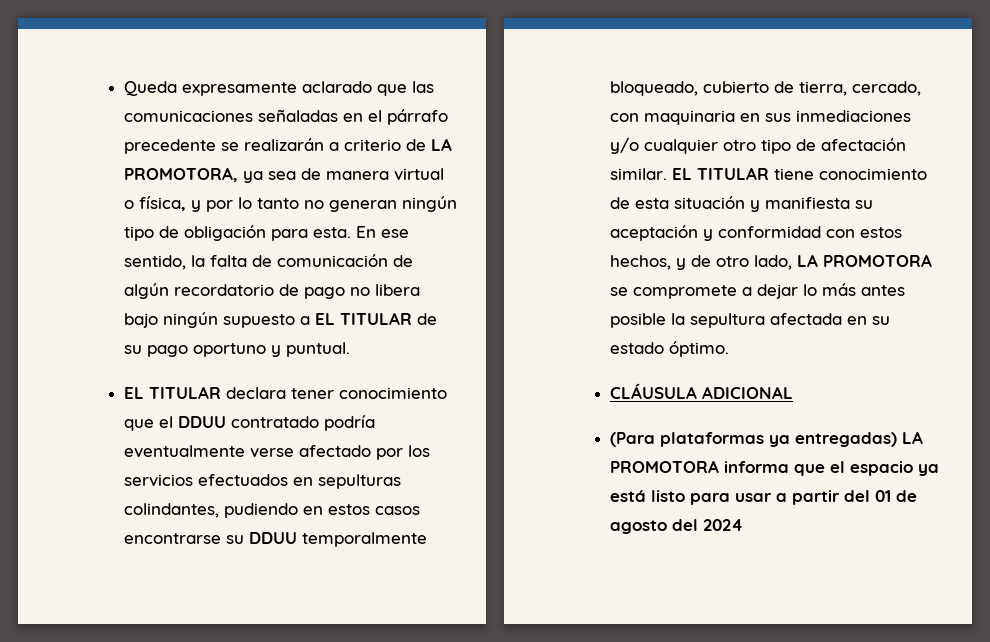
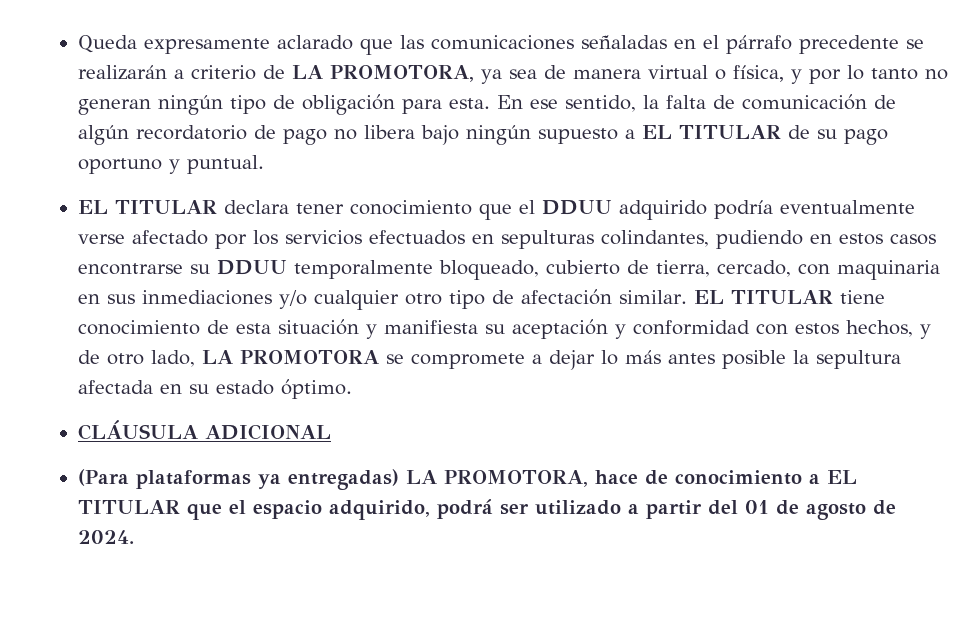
[231,416,320,428] contratado -> [619,200,708,220] adquirido
[610,460,940,476] [610,490,773,505] PROMOTORA informa que el espacio ya está listo para usar -> [444,470,858,487] [78,499,622,520] PROMOTORA, hace de conocimiento a EL TITULAR que el espacio adquirido, podrá ser utilizado
[672,519,744,531] del 2024 -> [873,500,897,515] [78,530,135,544] de 2024.

